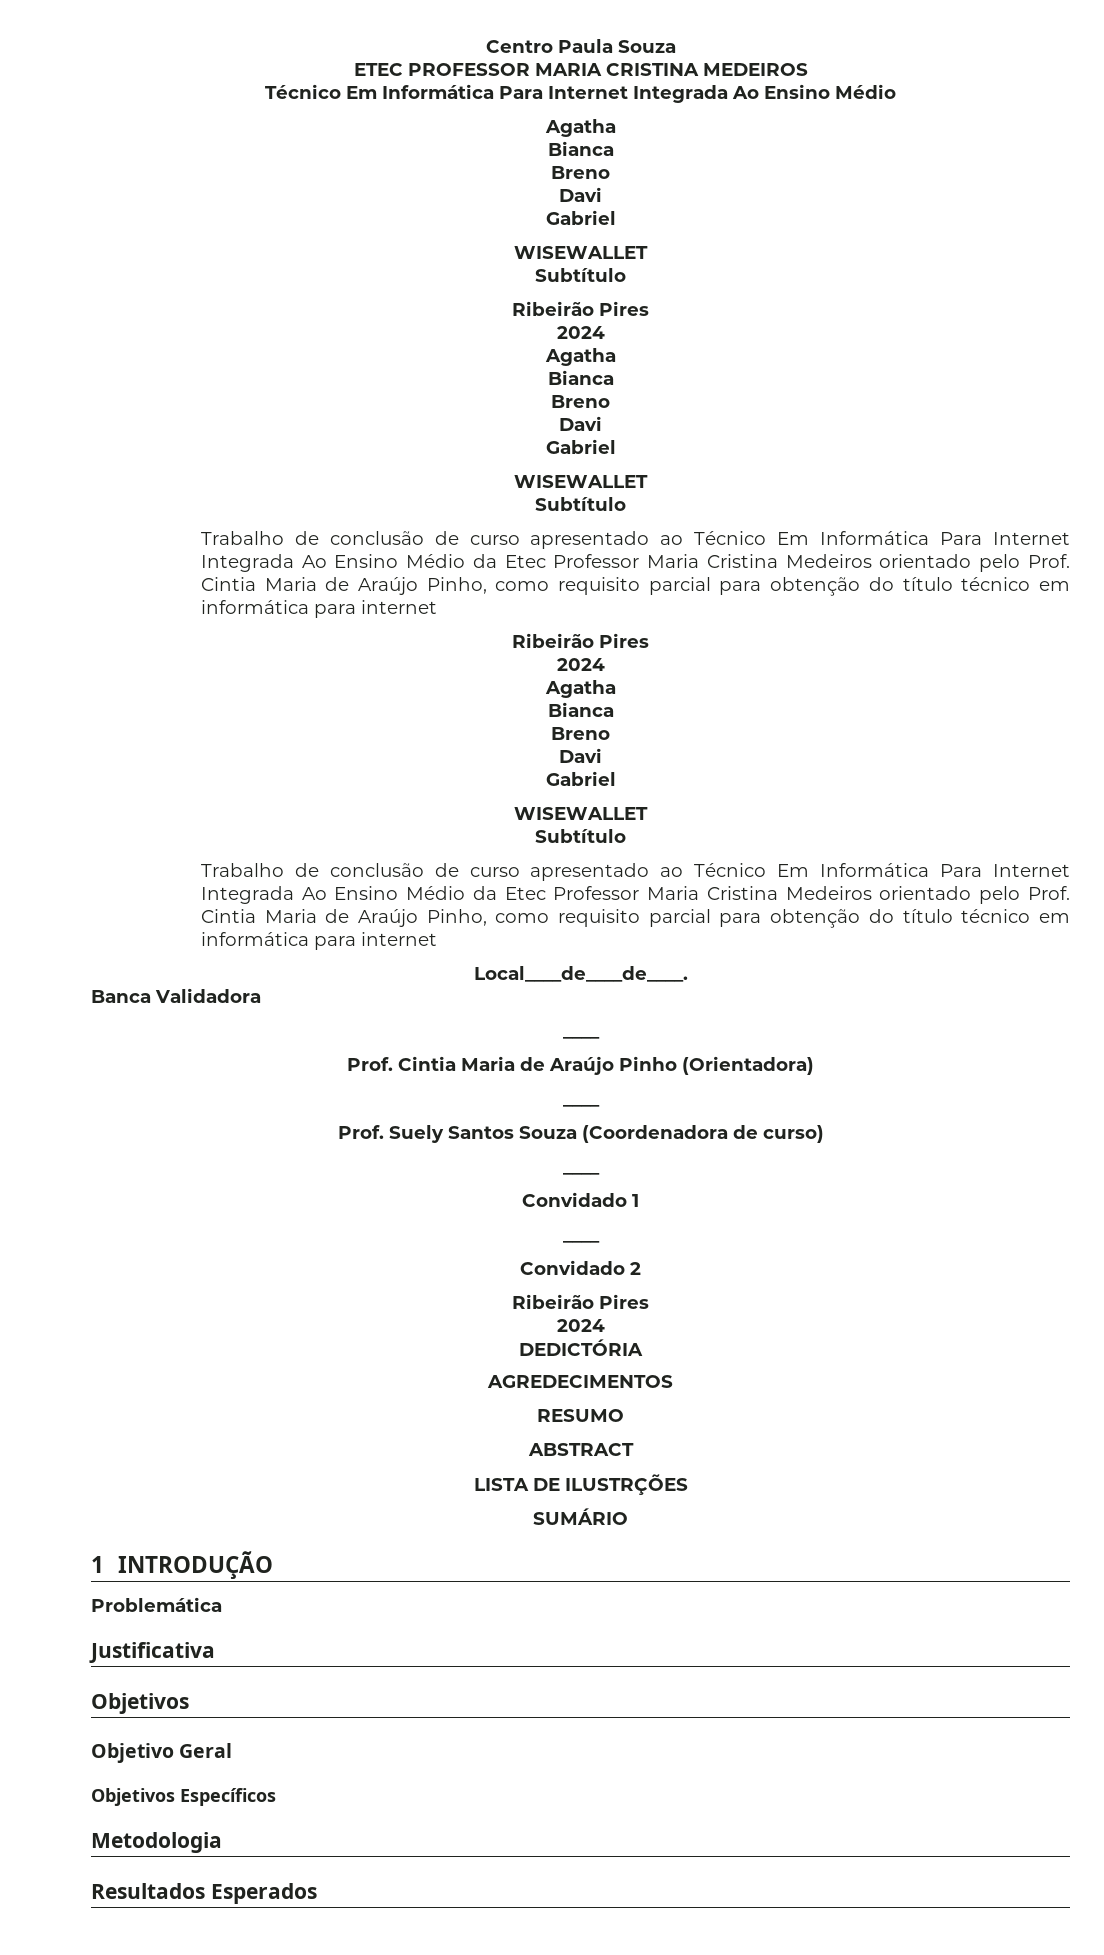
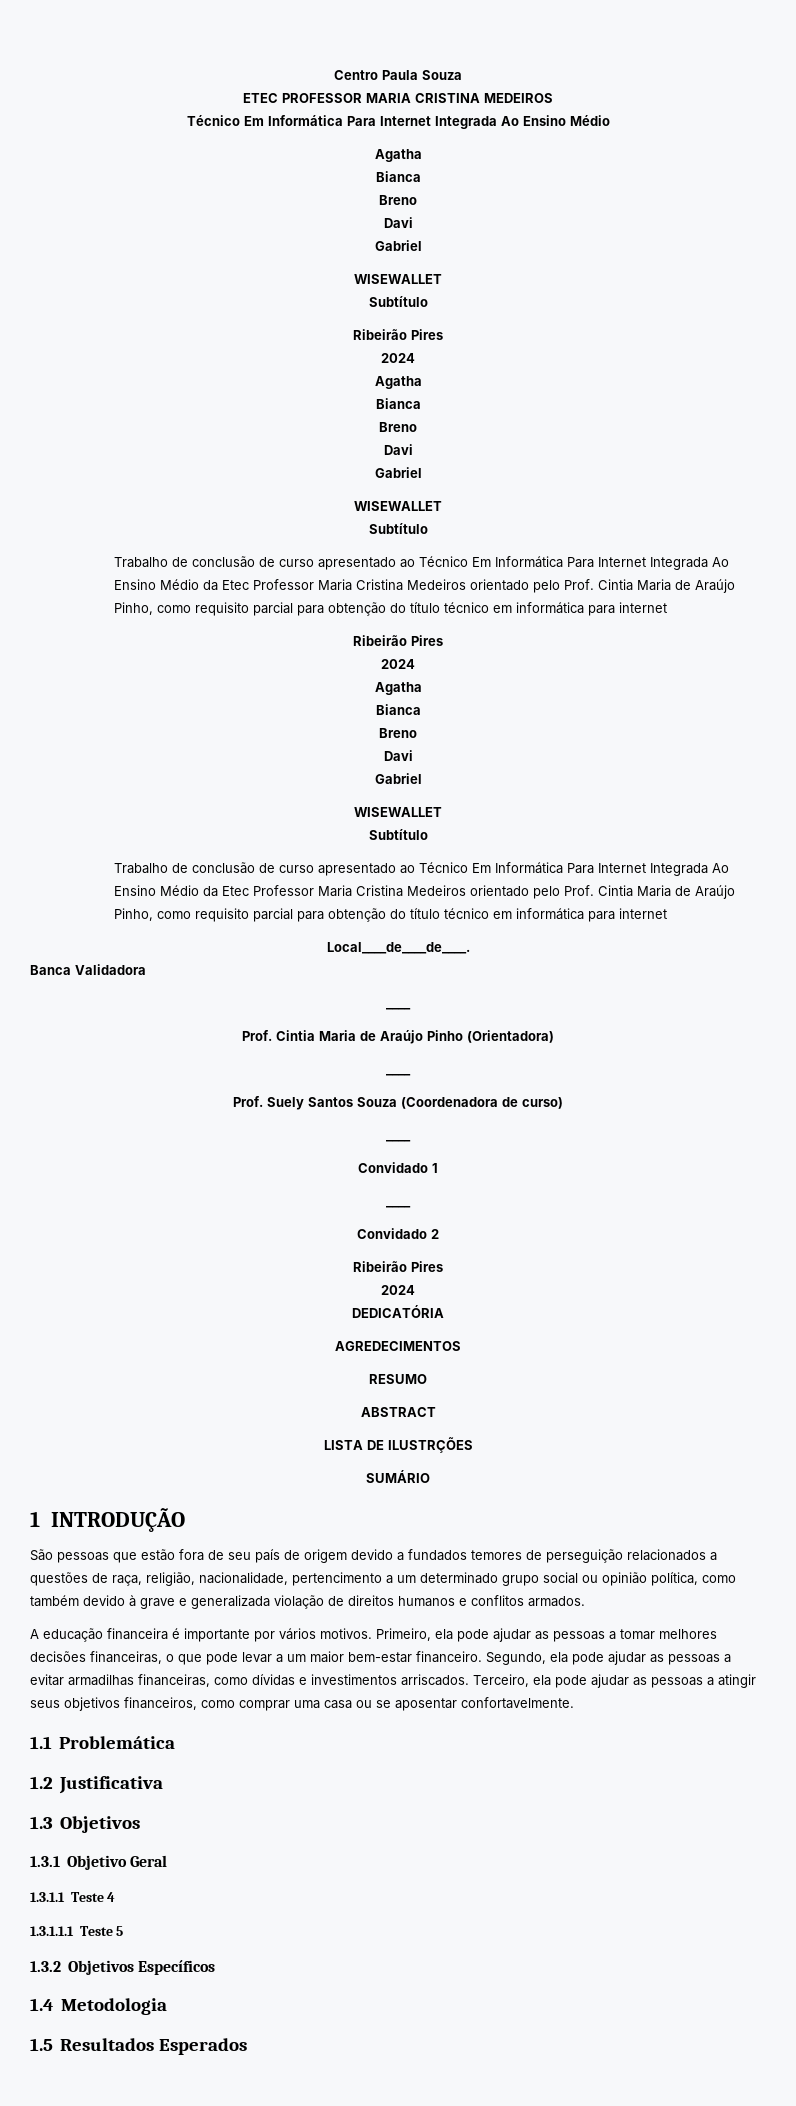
[519,1339,643,1356] DEDICTÓRIA -> [352,1305,444,1318] DEDICATÓRIA
(274, 1565) none -> [30,1549,717,1563] [30,1572,736,1586] [30,1595,585,1609] [30,1628,717,1642] [30,1651,731,1665] [30,1674,756,1688] [30,1697,574,1711] [30,1736,52,1749] São pessoas que estão fora de seu país de origem devido a fundados temores de perseguição relacionados a questões de raça, religião, nacionalidade, pertencimento a um determinado grupo social ou opinião política, como também devido à grave e generalizada violação de direitos humanos e conflitos armados. // A educação financeira é importante por vários motivos. Primeiro, ela pode ajudar as pessoas a tomar melhores decisões financeiras, o que pode levar a um maior bem-estar financeiro. Segundo, ela pode ajudar as pessoas a evitar armadilhas financeiras, como dívidas e investimentos arriscados. Terceiro, ela pode ajudar as pessoas a atingir seus objetivos financeiros, como comprar uma casa ou se aposentar confortavelmente. // 1.1
(222, 1604) none -> [30,1776,53,1789] 1.2
(215, 1652) none -> [30,1816,53,1829] 1.3
(189, 1703) none -> [30,1856,60,1867] 1.3.1
(233, 1750) none -> [30,1892,116,1902] [30,1926,124,1936] [30,1961,61,1972] 1.3.1.1 Teste 4 // 1.3.1.1.1 Teste 5 // 1.3.2
(276, 1797) none -> [30,1998,54,2011] 1.4
(222, 1842) none -> [30,2038,53,2051] 1.5

